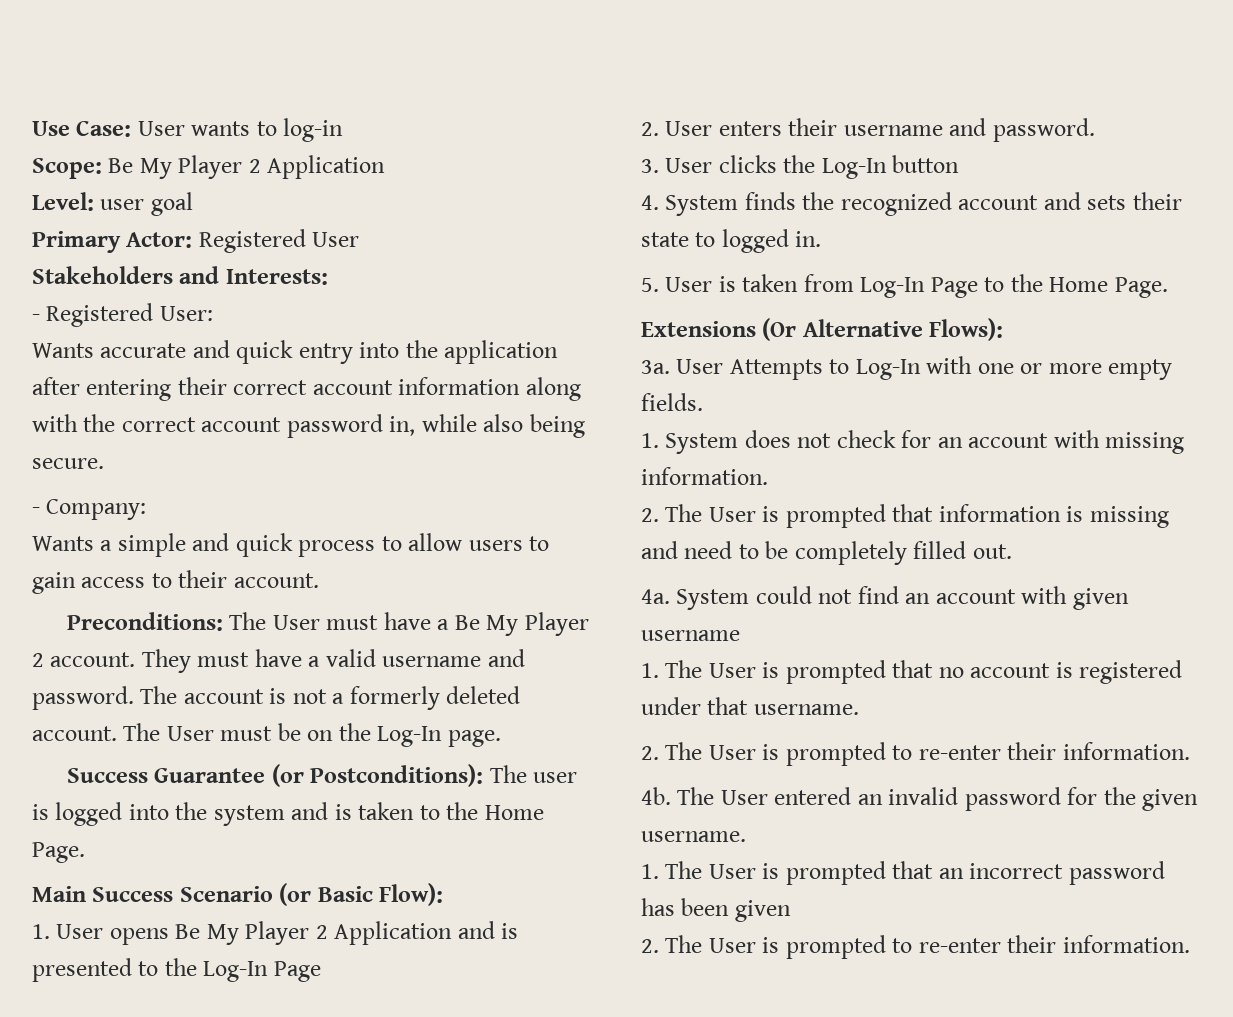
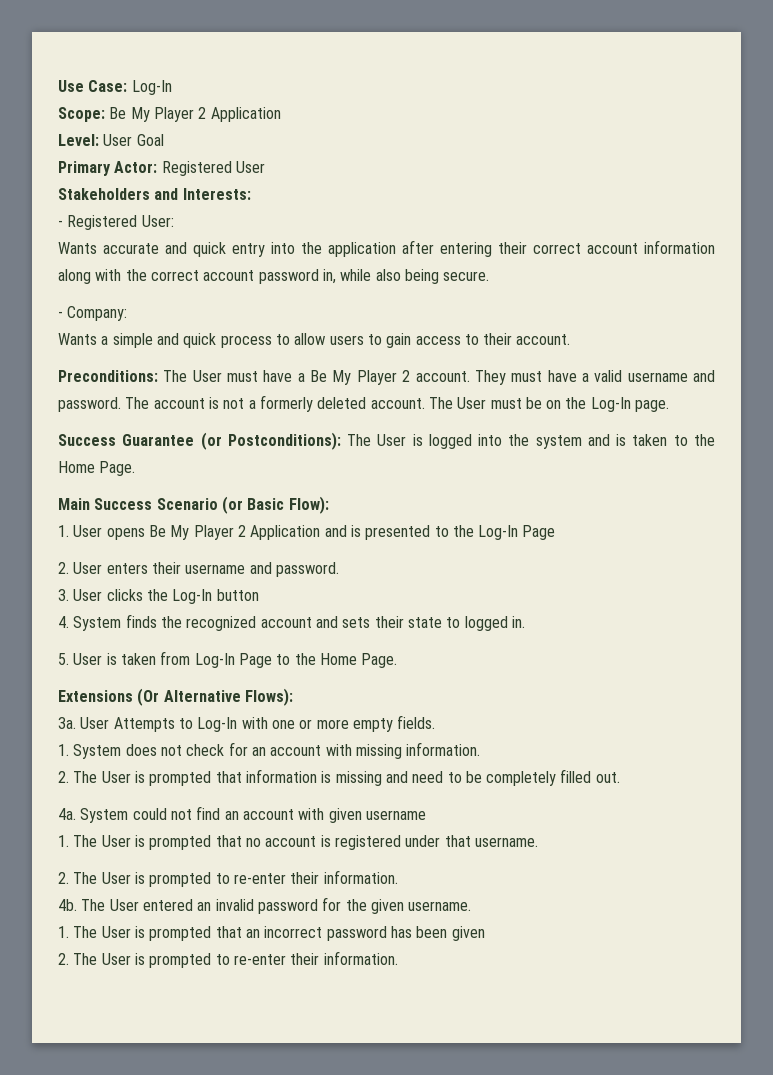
[137,118,344,142] User wants to log-in -> [131,80,172,95] Log-In
[100,192,193,216] user goal -> [103,134,164,146] User Goal
[533,772,578,783] user -> [377,434,407,446] User

